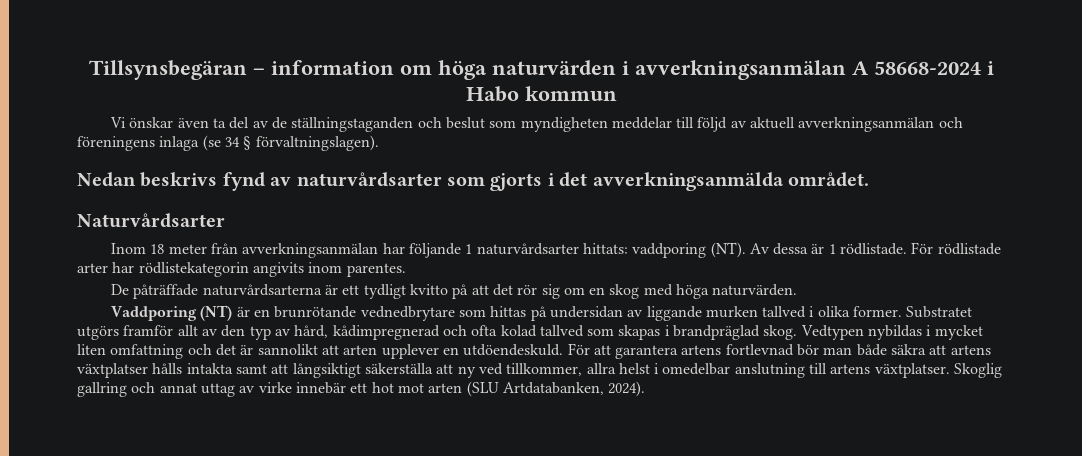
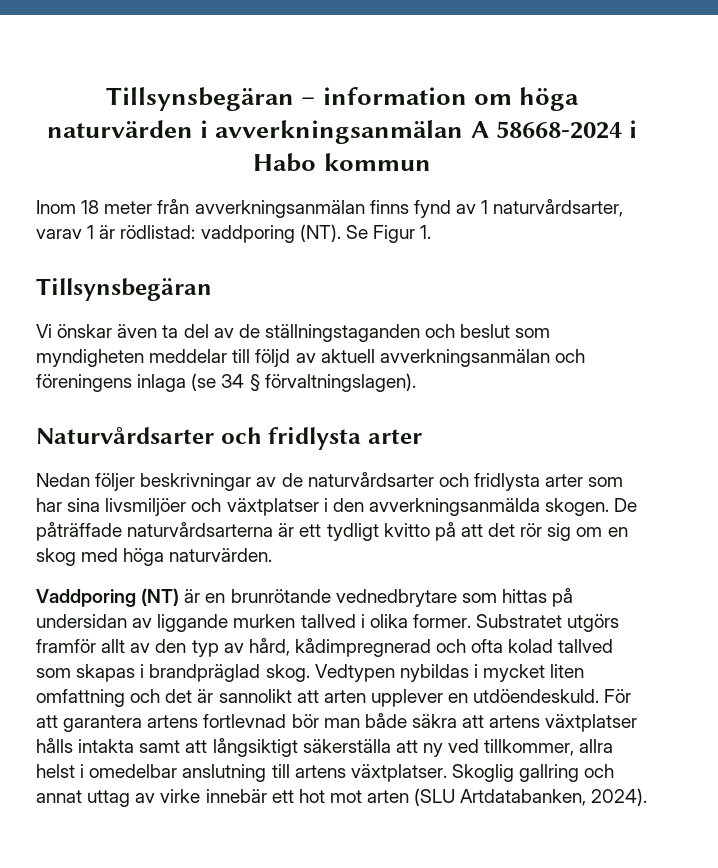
(617, 93) none -> [36,199,624,218] [36,224,432,243] [36,278,212,301] // Inom 18 meter från avverkningsanmälan finns fynd av 1 naturvårdsarter, varav 1 är rödlistad: vaddporing (NT). Se Figur 1. // Tillsynsbegäran
[77,172,869,191] [77,213,225,228] [110,242,1001,258] [77,262,406,277] Nedan beskrivs fynd av naturvårdsarter som gjorts i det avverkningsanmälda området. // Naturvårdsarter // Inom 18 meter från avverkningsanmälan har följande 1 naturvårdsarter hittats: vaddporing (NT). Av dessa är 1 rödlistade. För rödlistade arter har rödlistekategorin angivits inom parentes. // -> [36,427,422,450] [36,472,624,491] [36,498,610,516] Naturvårdsarter och fridlysta arter // Nedan följer beskrivningar av de naturvårdsarter och fridlysta arter som har sina livsmiljöer och växtplatser i den avverkningsanmälda skogen.

